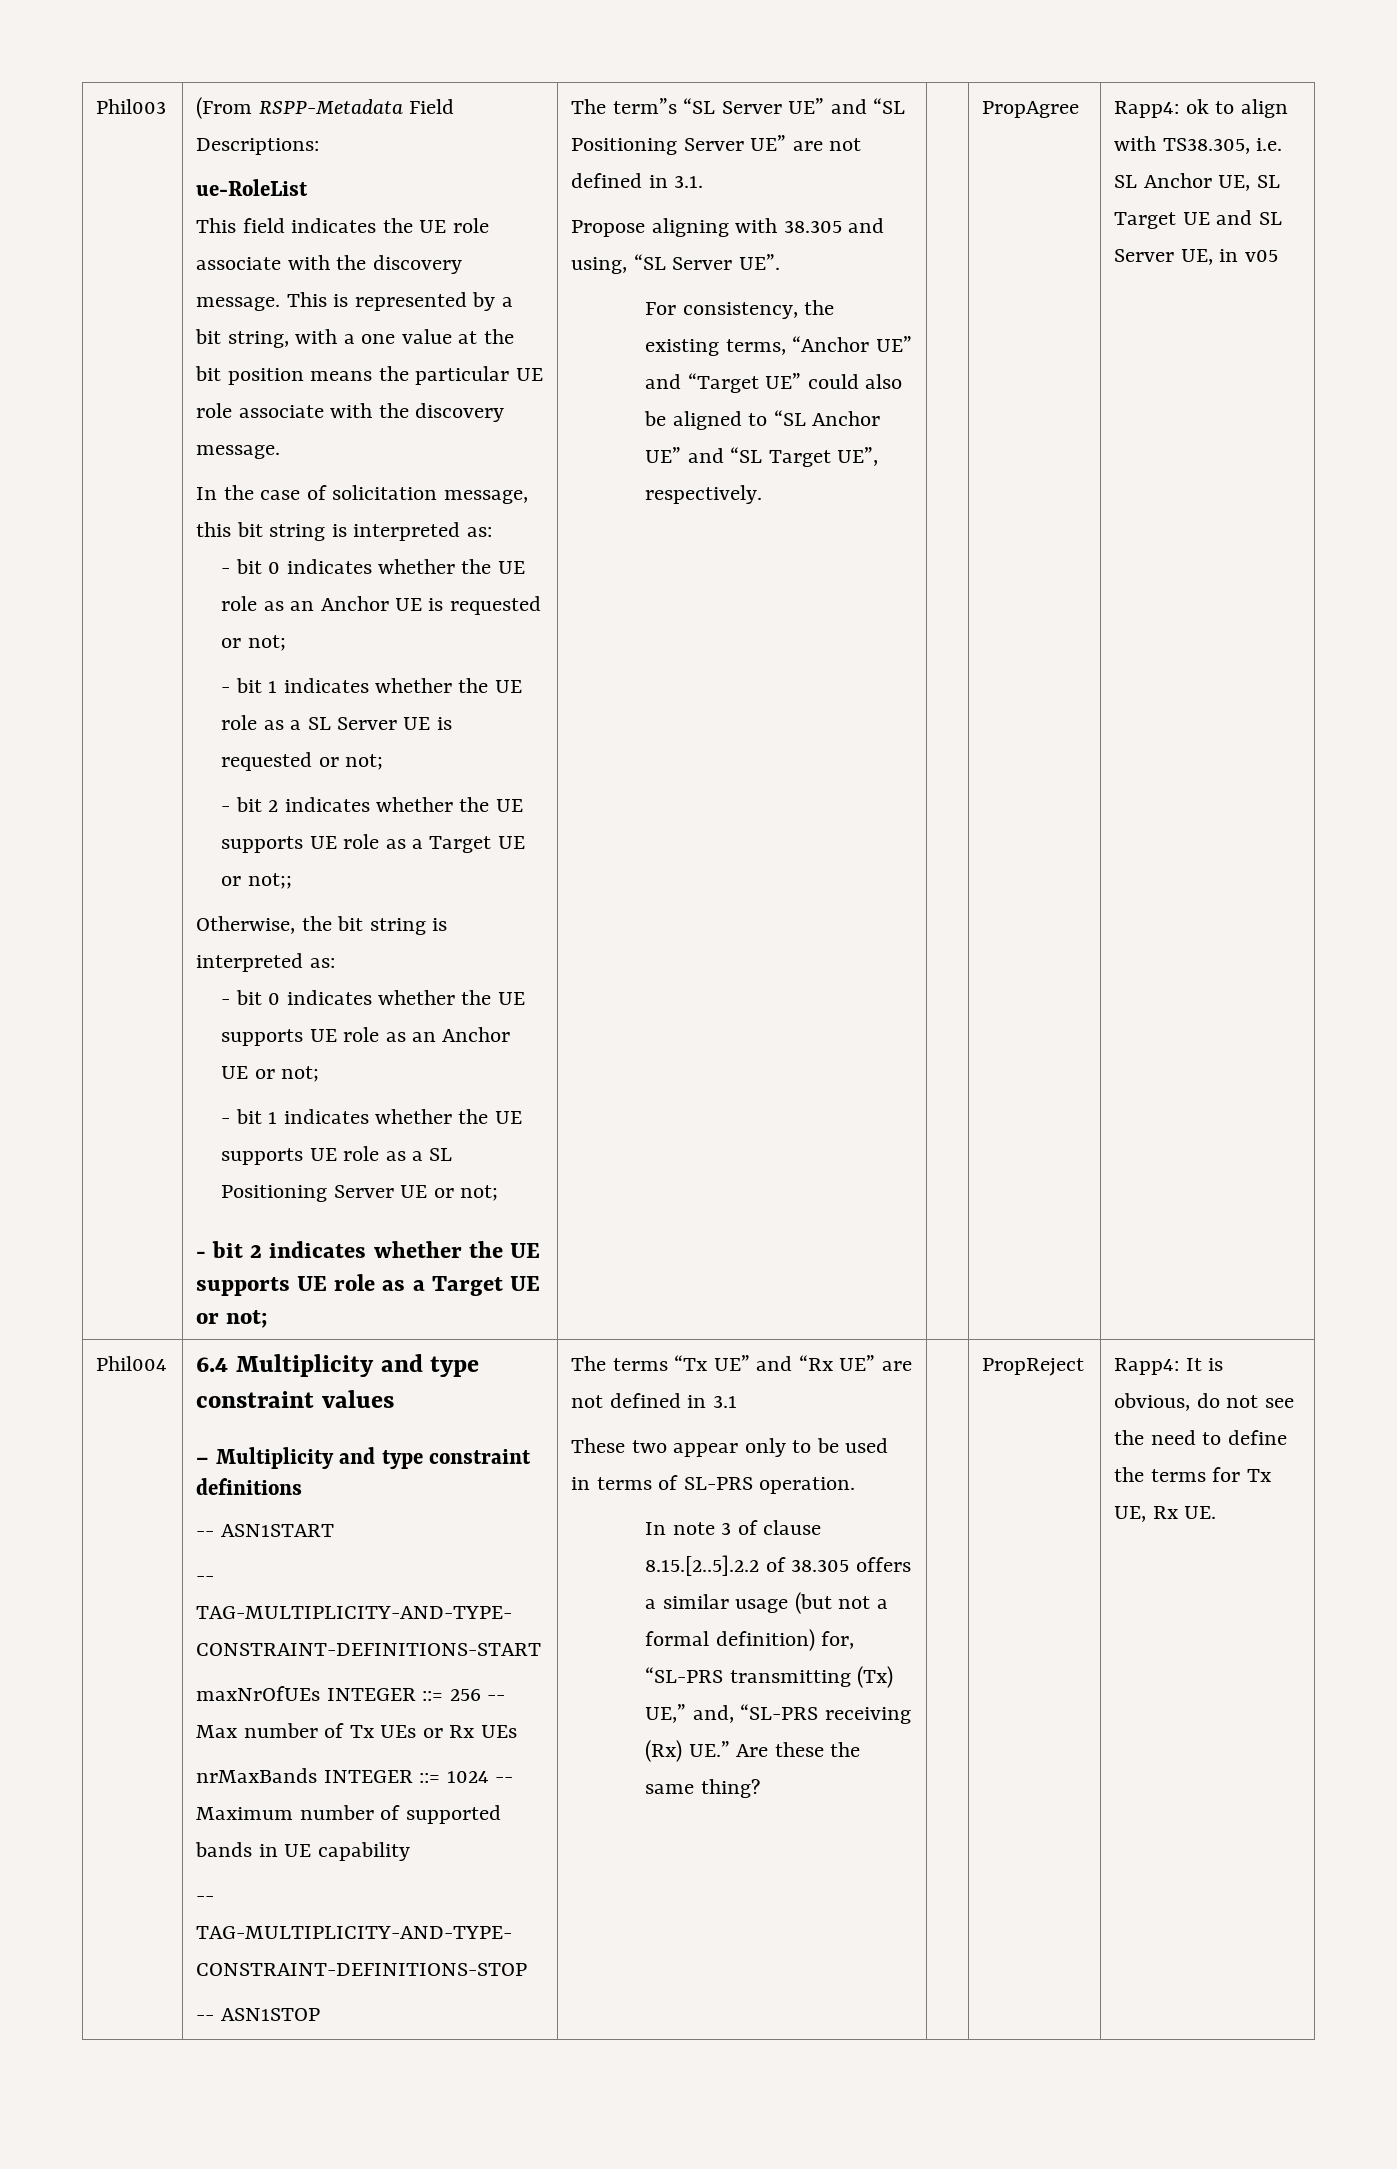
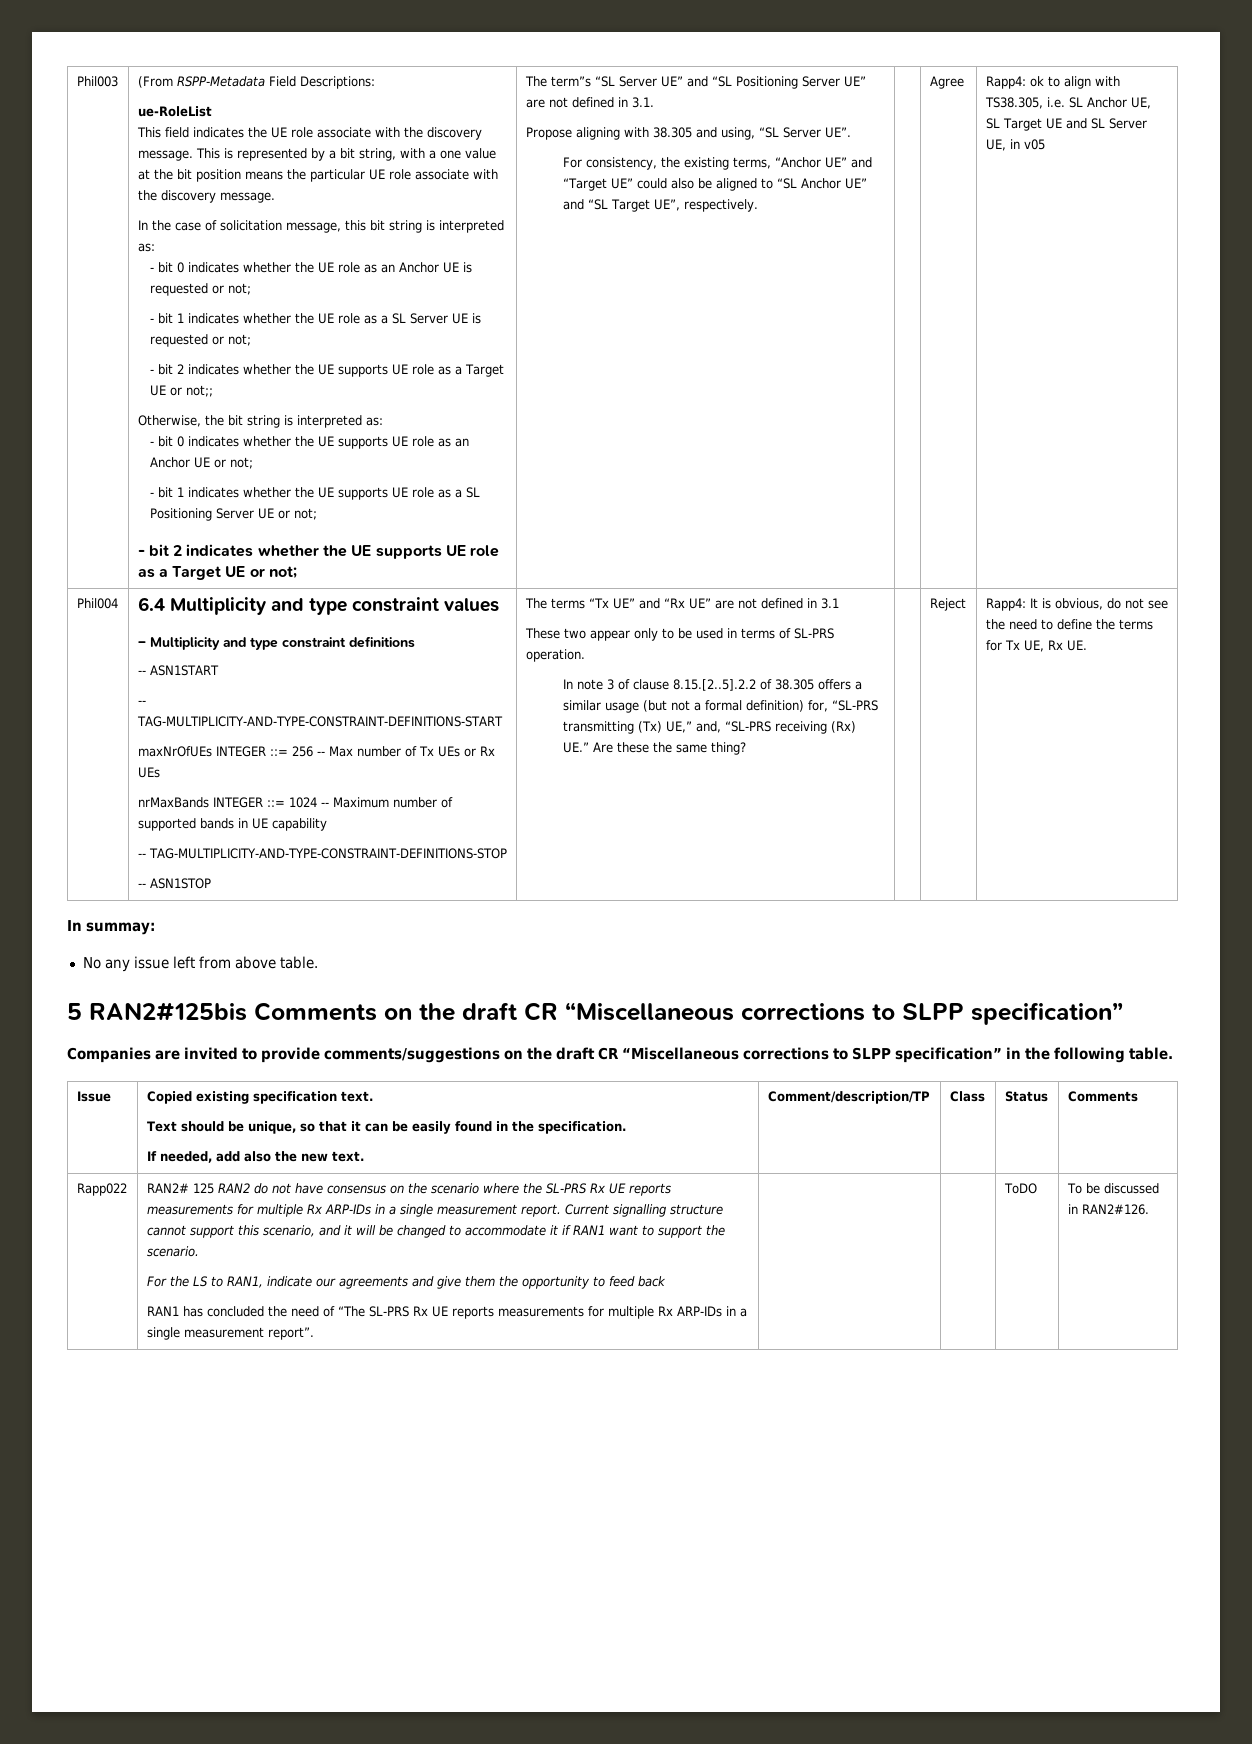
[982,101,1080,118] PropAgree -> [929,76,964,89] Agree
[982,1358,1085,1376] PropReject -> [929,598,966,611] Reject
(1217, 1512) none -> [67,920,155,935] [82,956,318,972] [67,1002,1124,1025] [67,1047,1173,1063] [76,1091,111,1102] [146,1091,373,1104] [146,1121,626,1134] [146,1151,364,1163] [767,1091,930,1104] [949,1091,985,1102] [1004,1091,1048,1102] [1067,1091,1138,1102] [76,1183,127,1196] [146,1183,671,1196] [146,1204,723,1217] [146,1225,725,1238] [146,1246,199,1257] [146,1276,666,1289] [146,1306,747,1319] [146,1327,314,1340] [1003,1183,1037,1194] [1066,1183,1159,1194] [1067,1204,1149,1215] // In summay: // No any issue left from above table. // 5 RAN2#125bis Comments on the draft CR “Miscellaneous corrections to SLPP specification” // Companies are invited to provide comments/suggestions on the draft CR “Miscellaneous corrections to SLPP specification” in the following table. // Issue | Copied existing specification text. // Text should be unique, so that it can be easily found in the specification. // If needed, add also the new text. | Comment/description/TP | Class | Status | Comments // Rapp022 | RAN2# 125 RAN2 do not have consensus on the scenario where the SL-PRS Rx UE reports measurements for multiple Rx ARP-IDs in a single measurement report. Current signalling structure cannot support this scenario, and it will be changed to accommodate it if RAN1 want to support the scenario. // For the LS to RAN1, indicate our agreements and give them the opportunity to feed back // RAN1 has concluded the need of “The SL-PRS Rx UE reports measurements for multiple Rx ARP-IDs in a single measurement report”. | | | ToDO | To be discussed in RAN2#126.

